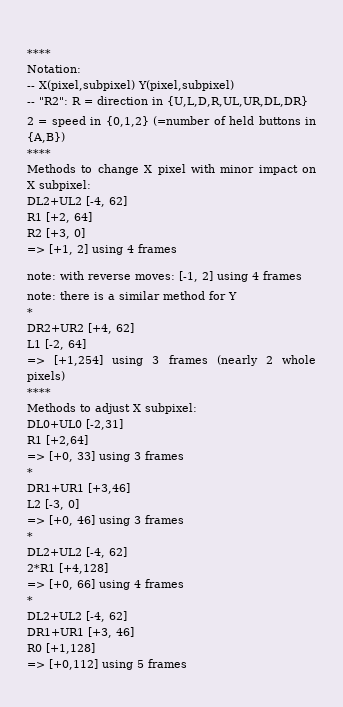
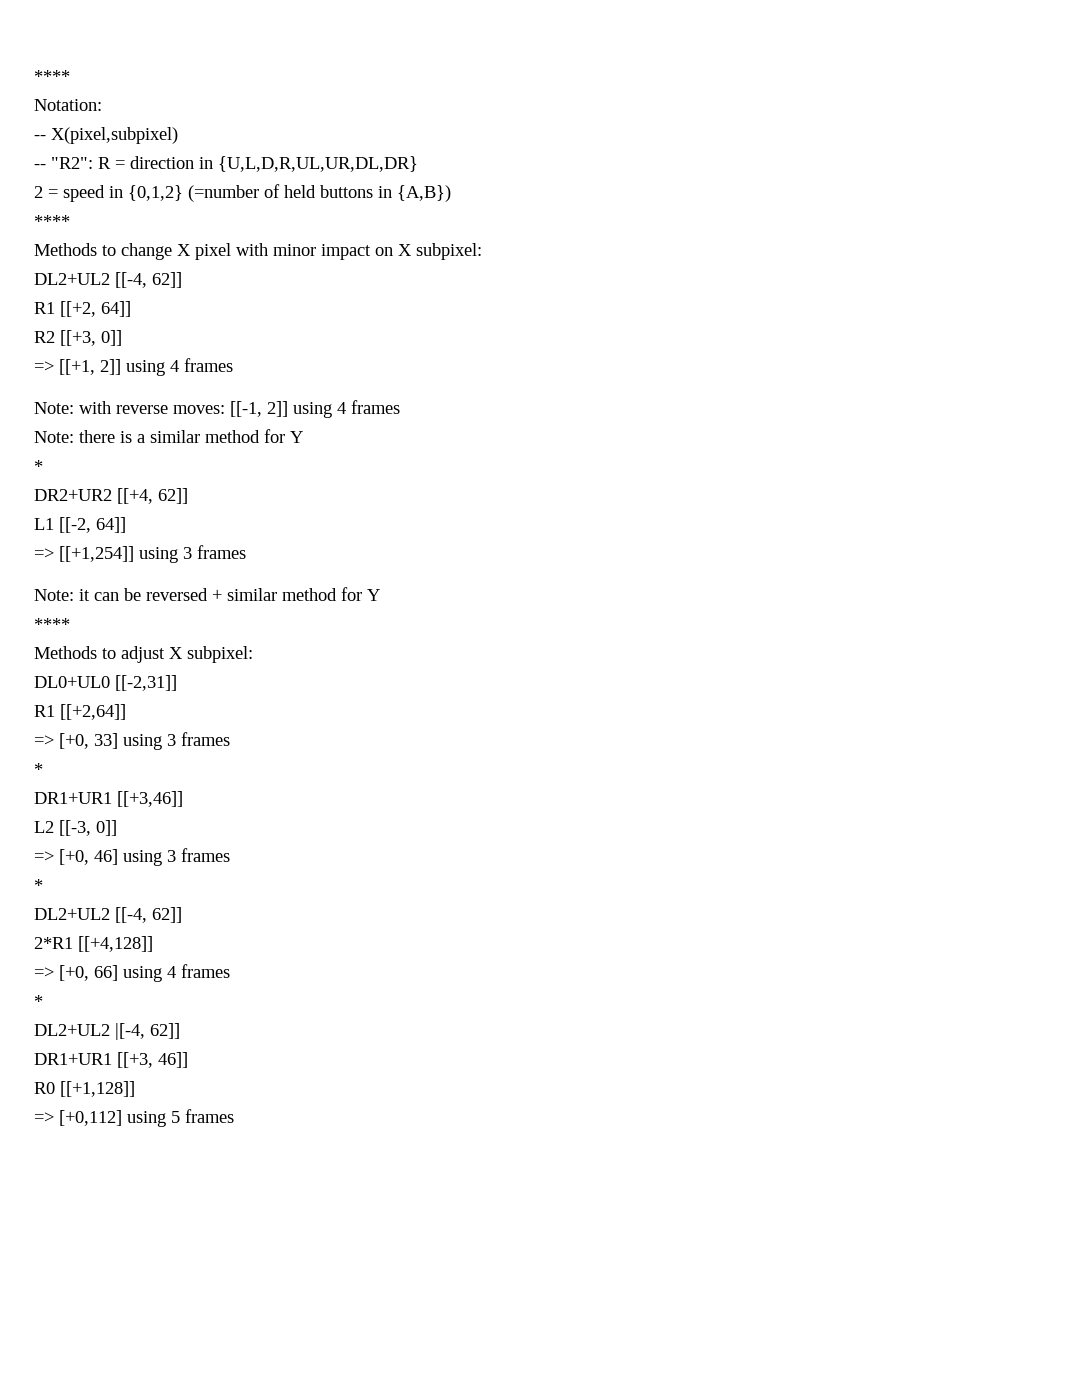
[138,80,234,91] Y(pixel,subpixel) -> (178, 135) none
[86,196,127,207] [27,212,92,223] [-4, 62] // R1 [+2, 64] -> [115,272,182,288] [34,301,131,317] [[-4, 62]] // R1 [[+2, 64]]
[46,228,85,239] [27,244,177,255] [27,272,56,280] [+3, 0] // => [+1, 2] using 4 frames // note: -> [60,330,122,346] [34,358,233,376] [34,402,74,414] [[+3, 0]] // => [[+1, 2]] using 4 frames // Note:
[179,271,302,282] [27,292,56,300] [-1, 2] using 4 frames // note: -> [230,400,400,418] [34,431,74,443] [[-1, 2]] using 4 frames // Note:
[88,323,134,334] [+4, 62] -> [117,488,188,504] [[+4, 62]]
[45,339,86,350] [27,355,316,366] [27,371,65,382] [-2, 64] // => [+1,254] using 3 frames (nearly 2 whole pixels) -> [59,517,126,533] [34,545,246,563] [34,587,380,601] [[-2, 64]] // => [[+1,254]] using 3 frames // Note: it can be reversed + similar method for Y
[86,419,123,430] [27,435,88,446] [-2,31] // R1 [+2,64] -> [115,675,177,691] [34,704,126,720] [[-2,31]] // R1 [[+2,64]]
[88,483,130,494] [+3,46] -> [117,791,183,807] [[+3,46]]
[45,499,79,510] [-3, 0] -> [59,820,117,836] [[-3, 0]]
[86,547,127,558] [-4, 62] -> [115,907,182,923] [[-4, 62]]
[59,563,108,574] [+4,128] -> [78,936,153,952] [[+4,128]]
[86,611,127,622] [27,627,134,638] [-4, 62] // DR1+UR1 [+3, 46] -> [115,1023,180,1040] [34,1052,188,1068] |[-4, 62]] // DR1+UR1 [[+3, 46]]
[46,643,95,654] [+1,128] -> [60,1081,135,1097] [[+1,128]]

